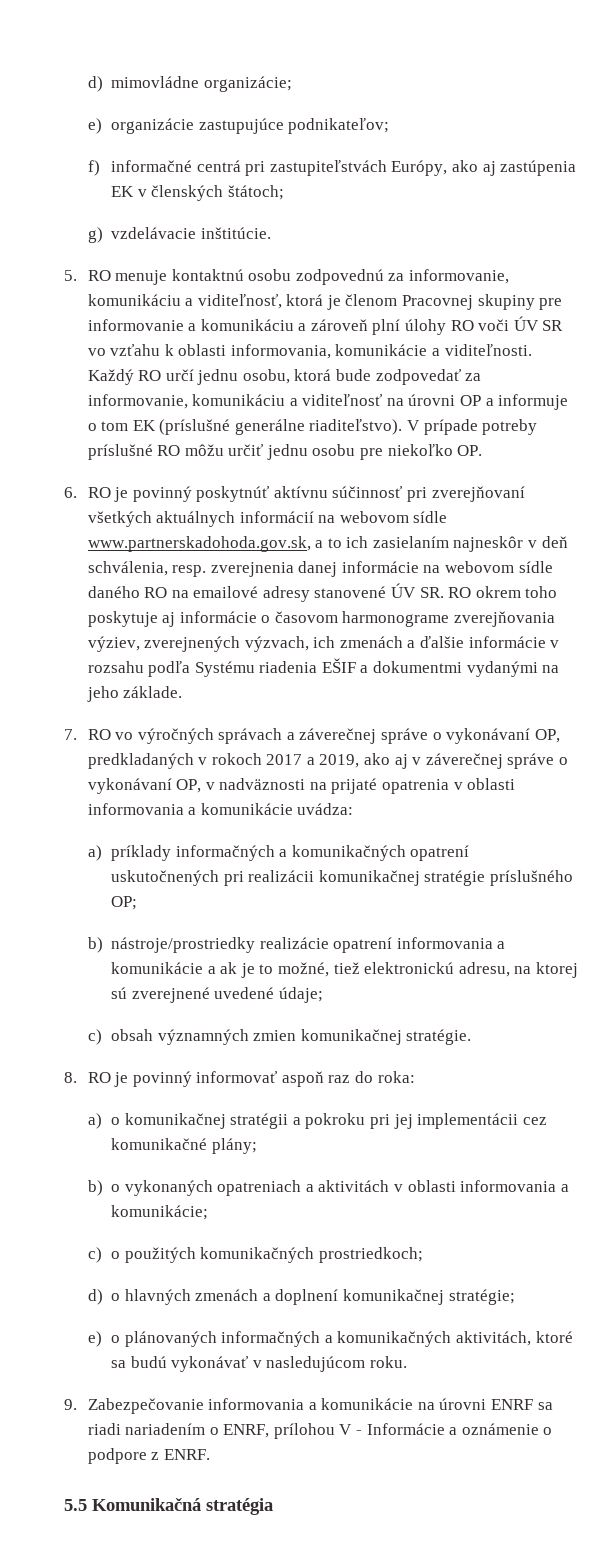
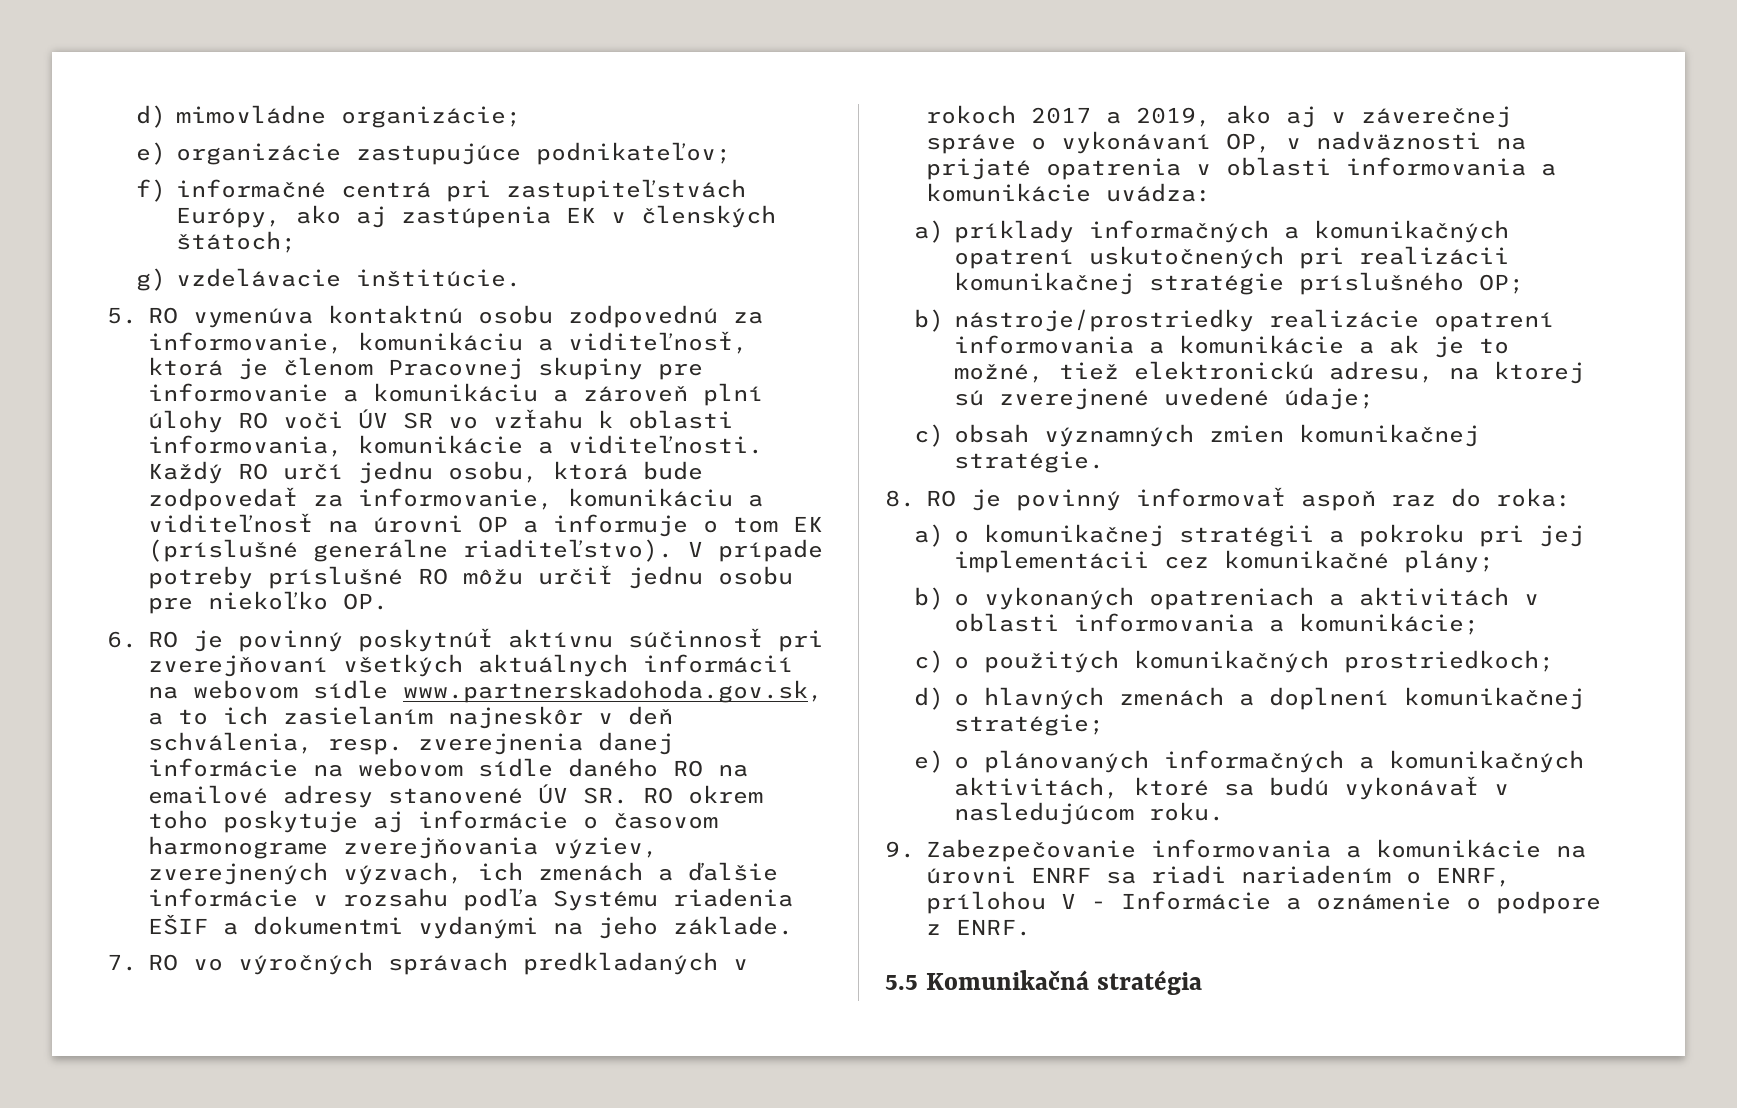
[115,270,168,285] menuje -> [192,308,313,328] vymenúva
[286,728,560,744] a záverečnej správe o vykonávaní OP, -> (508, 963) none

